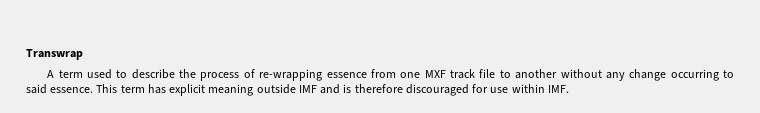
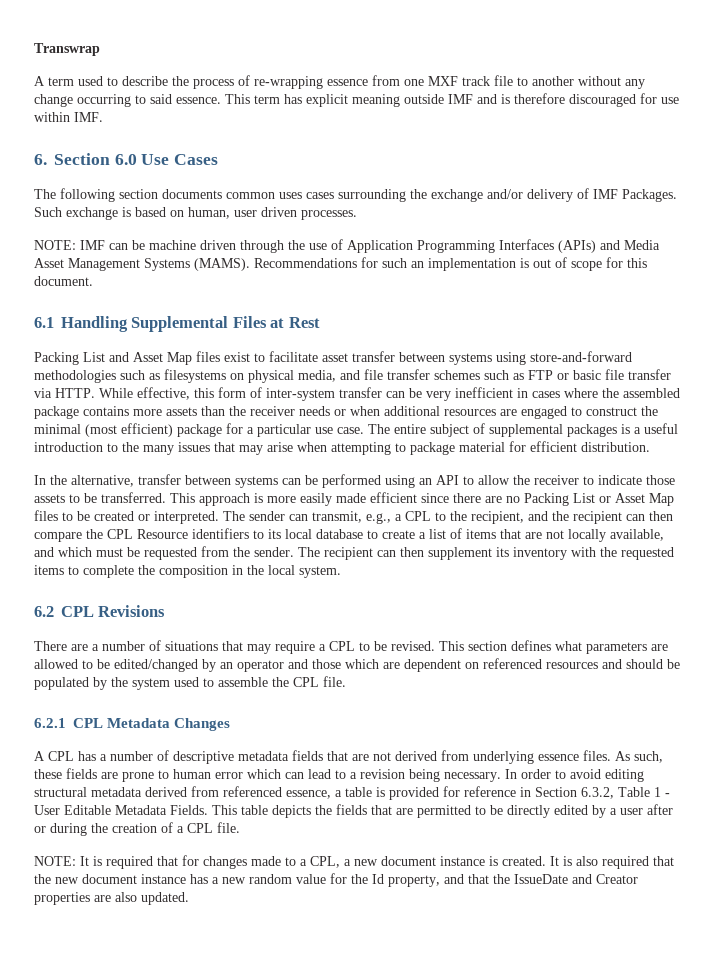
(569, 89) none -> [34,153,219,165] [34,188,677,202] [34,207,357,220] [34,239,660,253] [34,257,647,271] [34,276,93,286] [34,316,320,332] [34,351,632,365] [34,369,671,383] [34,387,680,401] [34,406,658,419] [34,423,678,437] [34,441,650,455] [34,474,675,488] [34,492,674,506] [34,510,673,524] [34,528,664,542] [34,546,674,560] [34,565,341,578] [34,605,166,617] [34,640,668,654] [34,658,680,672] [34,676,346,690] [34,718,231,731] [34,750,663,764] [34,768,644,782] [34,786,670,800] [34,804,673,818] [34,822,240,836] [34,855,674,869] [34,873,638,887] [34,892,189,905] // 6. Section 6.0 Use Cases // The following section documents common uses cases surrounding the exchange and/or delivery of IMF Packages. Such exchange is based on human, user driven processes. // NOTE: IMF can be machine driven through the use of Application Programming Interfaces (APIs) and Media Asset Management Systems (MAMS). Recommendations for such an implementation is out of scope for this document. // 6.1 Handling Supplemental Files at Rest // Packing List and Asset Map files exist to facilitate asset transfer between systems using store-and-forward methodologies such as filesystems on physical media, and file transfer schemes such as FTP or basic file transfer via HTTP. While effective, this form of inter-system transfer can be very inefficient in cases where the assembled package contains more assets than the receiver needs or when additional resources are engaged to construct the minimal (most efficient) package for a particular use case. The entire subject of supplemental packages is a useful introduction to the many issues that may arise when attempting to package material for efficient distribution. // In the alternative, transfer between systems can be performed using an API to allow the receiver to indicate those assets to be transferred. This approach is more easily made efficient since there are no Packing List or Asset Map files to be created or interpreted. The sender can transmit, e.g., a CPL to the recipient, and the recipient can then compare the CPL Resource identifiers to its local database to create a list of items that are not locally available, and which must be requested from the sender. The recipient can then supplement its inventory with the requested items to complete the composition in the local system. // 6.2 CPL Revisions // There are a number of situations that may require a CPL to be revised. This section defines what parameters are allowed to be edited/changed by an operator and those which are dependent on referenced resources and should be populated by the system used to assemble the CPL file. // 6.2.1 CPL Metadata Changes // A CPL has a number of descriptive metadata fields that are not derived from underlying essence files. As such, these fields are prone to human error which can lead to a revision being necessary. In order to avoid editing structural metadata derived from referenced essence, a table is provided for reference in Section 6.3.2, Table 1 - User Editable Metadata Fields. This table depicts the fields that are permitted to be directly edited by a user after or during the creation of a CPL file. // NOTE: It is required that for changes made to a CPL, a new document instance is created. It is also required that the new document instance has a new random value for the Id property, and that the IssueDate and Creator properties are also updated.

